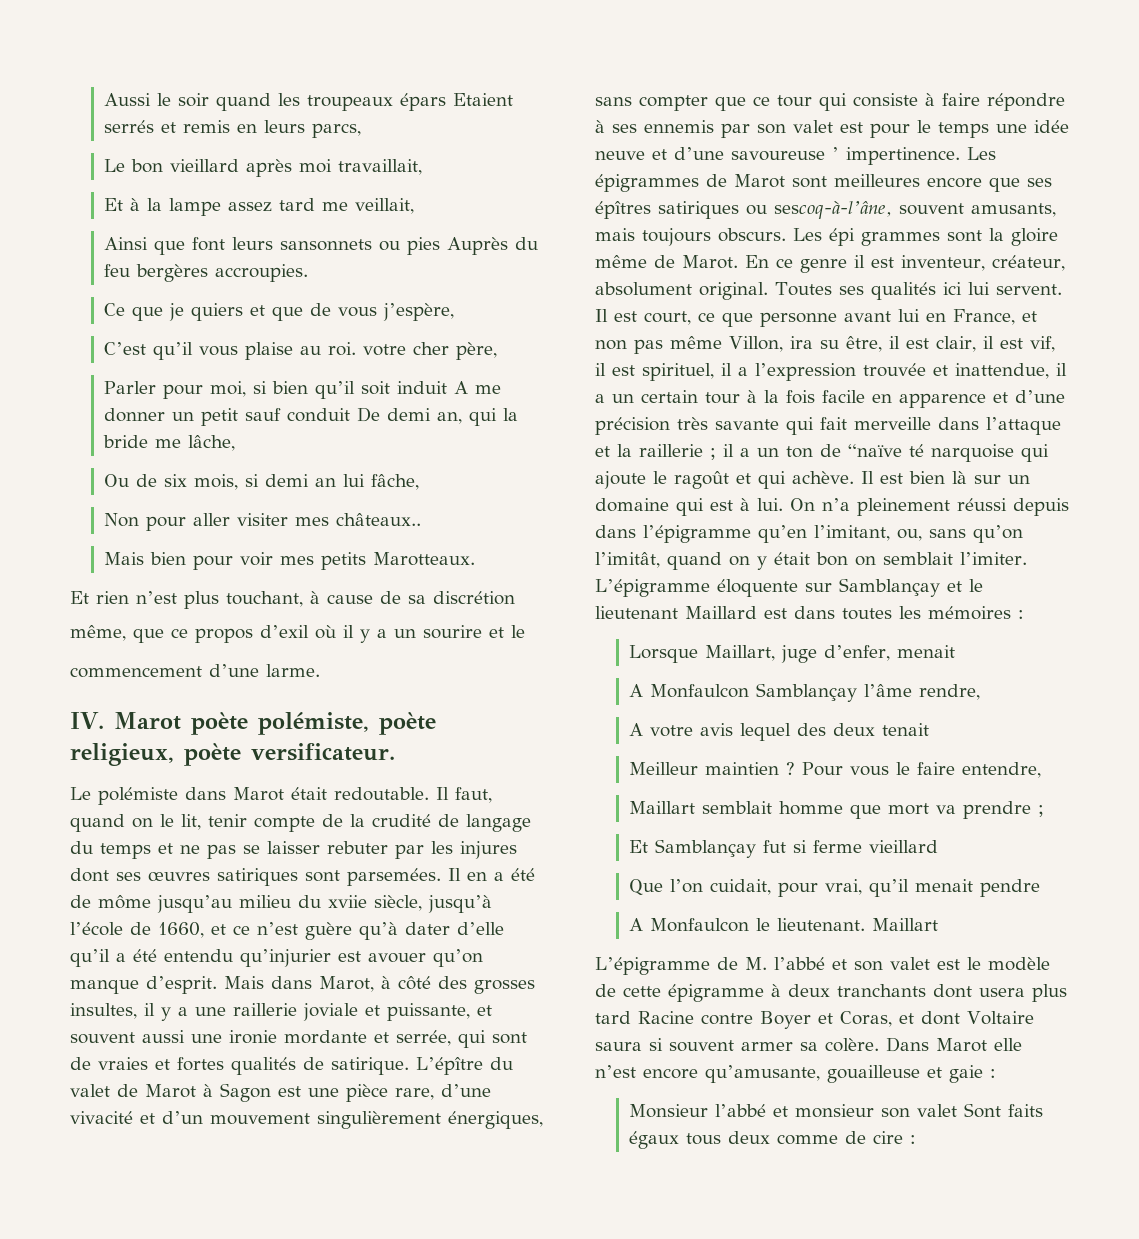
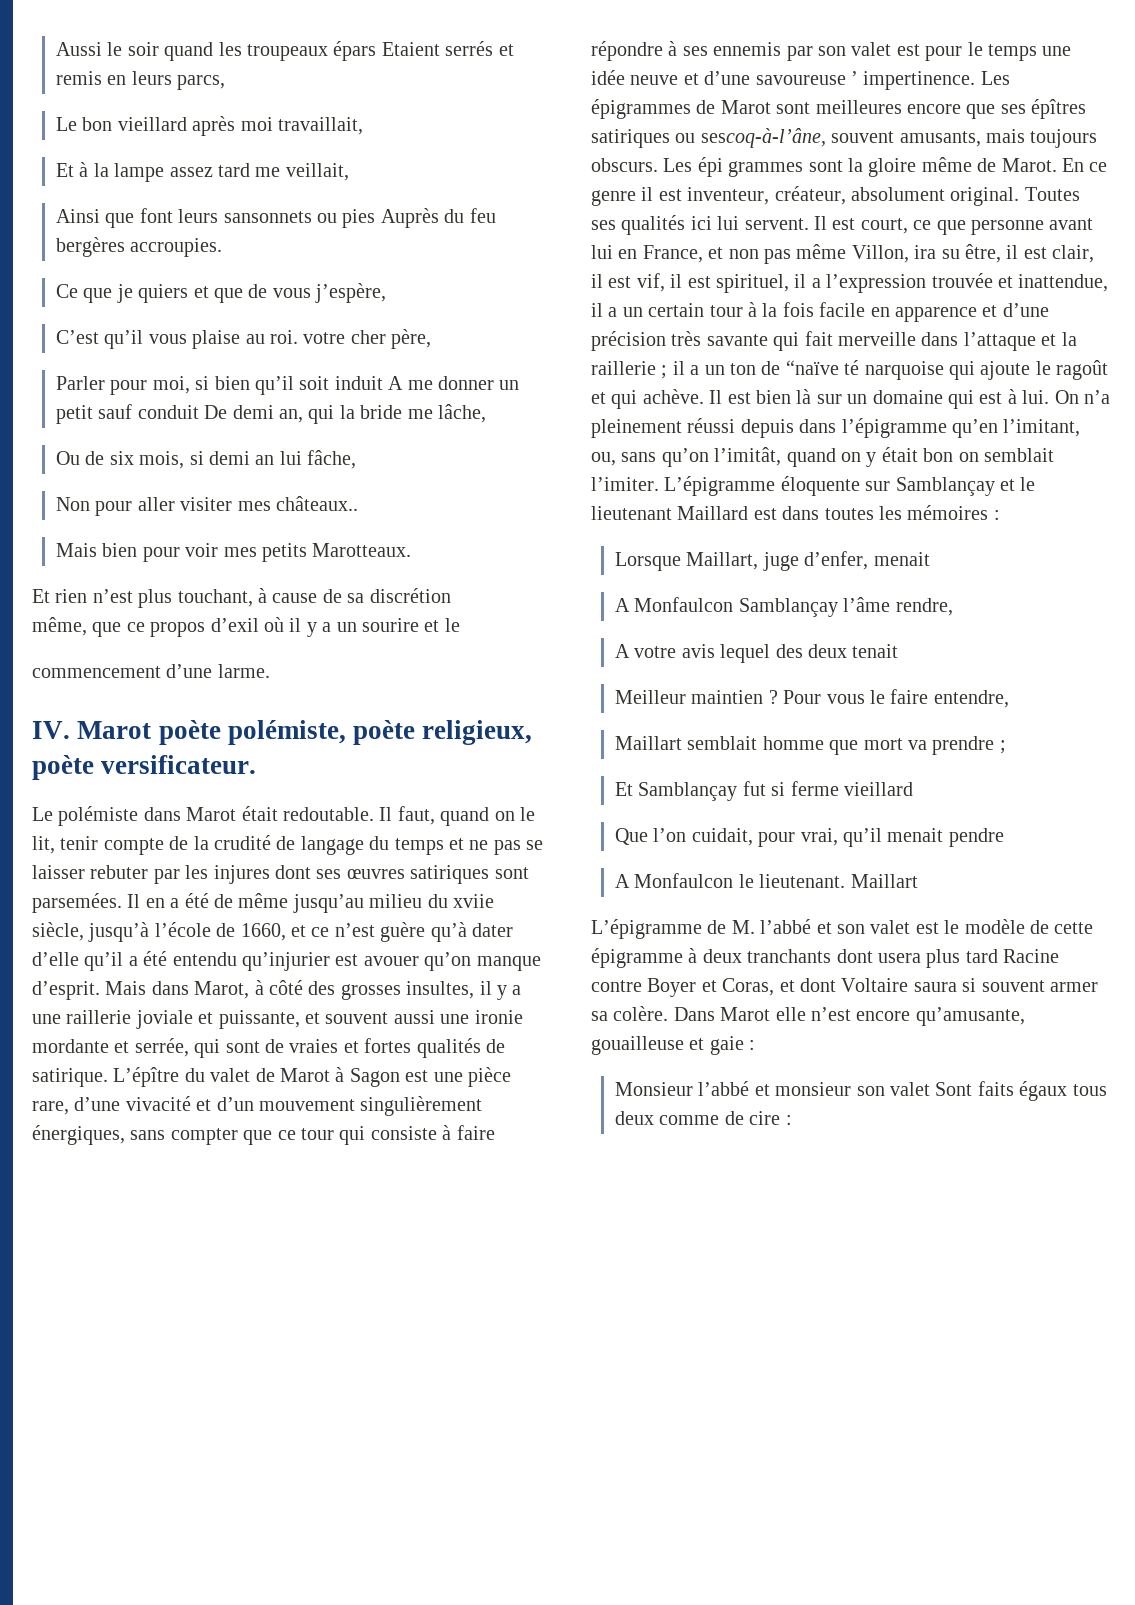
[98,895,151,909] môme -> [238,893,289,908] même

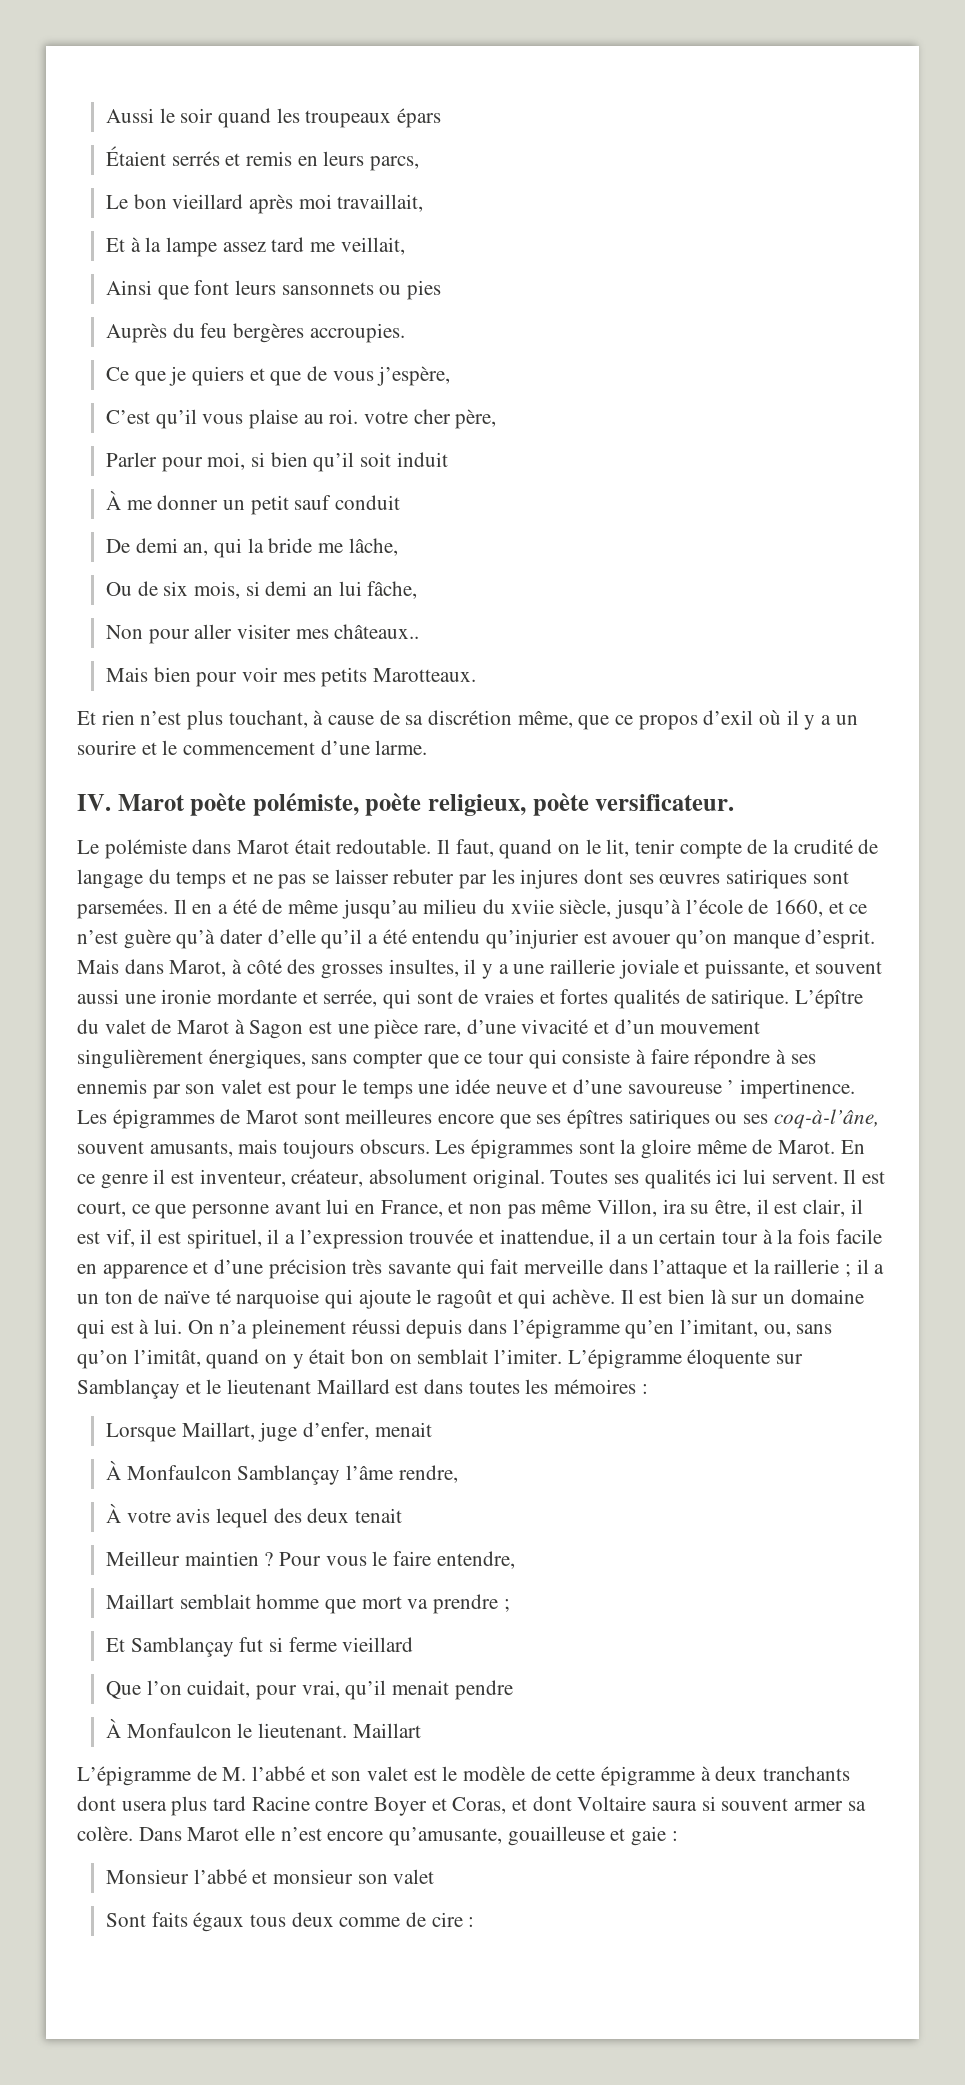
[381,42,440,56] Etaient -> [105,146,166,166] // Étaient
(376, 218) none -> (441, 290) //
[388,376,404,390] A -> [105,490,121,510] // À
(199, 412) none -> (400, 502) //
(451, 595) // -> (513, 717) none
(460, 625) // -> (178, 747) none
[700,128,826,148] sescoq-à-l’âne, -> [743,1109,879,1129] ses coq-à-l’âne,
[697,157,804,177] épi grammes -> [471,1139,574,1159] épigrammes
[785,360,839,375] “naïve -> [164,1290,211,1304] naïve
[615,598,631,612] A -> [105,1460,121,1480] À
[615,644,631,658] A -> [105,1503,121,1523] À
[615,874,631,888] A -> [105,1718,121,1738] À
(931, 1089) none -> (435, 1876) //

